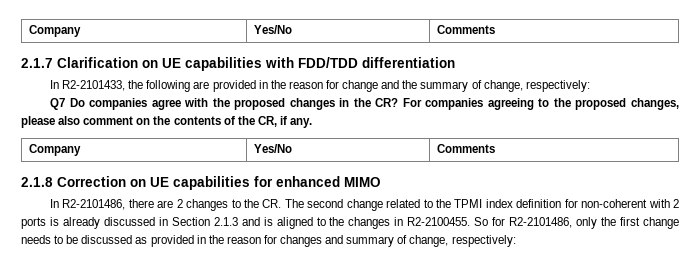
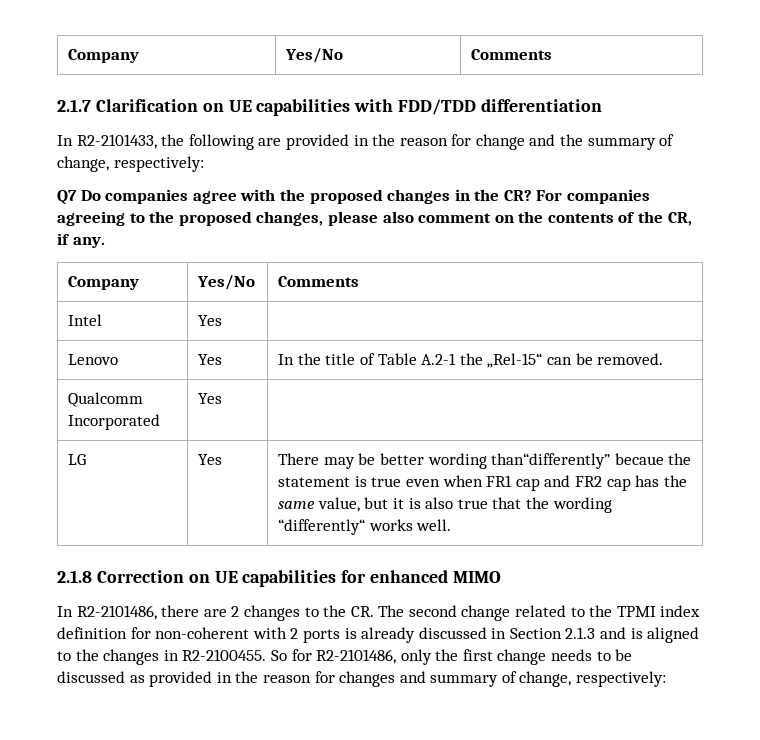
(496, 148) none -> [68,314,103,326] [198,315,223,326] [68,354,119,365] [198,354,223,365] [278,353,664,368] [68,392,144,407] [68,414,161,430] [198,393,223,404] [68,454,87,465] [198,454,223,465] [278,453,692,469] [278,475,687,491] [278,497,612,513] [278,519,452,535] // Intel | Yes | // Lenovo | Yes | In the title of Table A.2-1 the „Rel-15“ can be removed. // Qualcomm Incorporated | Yes | // LG | Yes | There may be better wording than“differently” becaue the statement is true even when FR1 cap and FR2 cap has the same value, but it is also true that the wording “differently“ works well.

